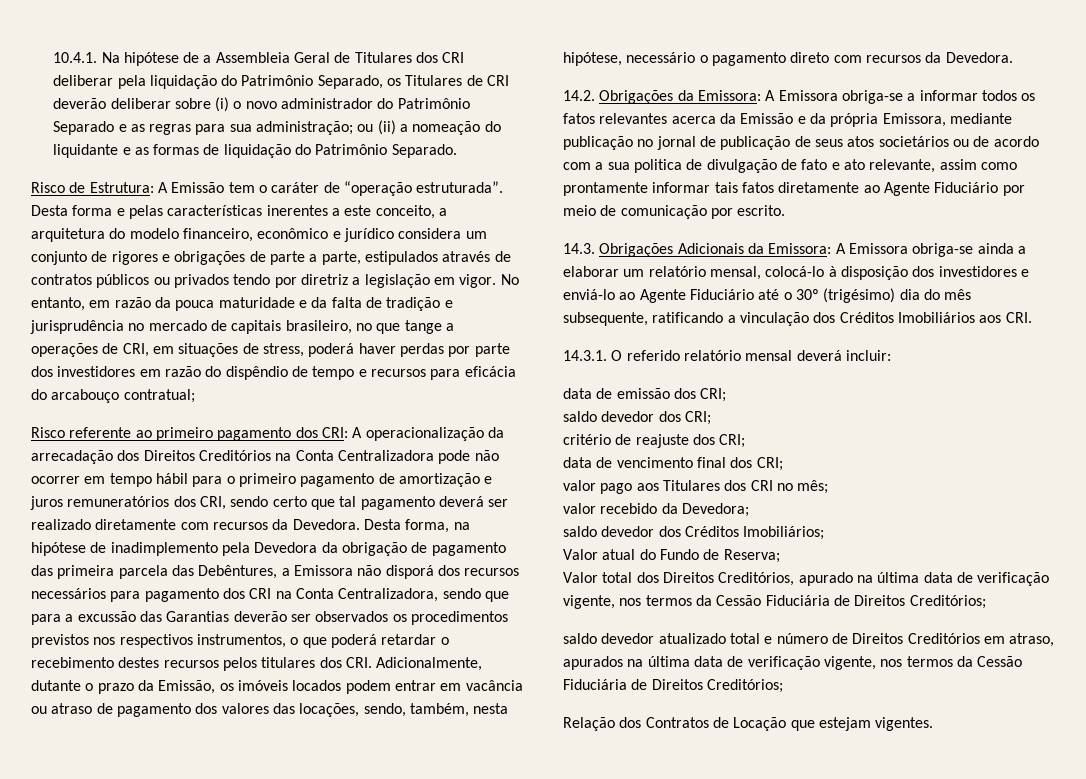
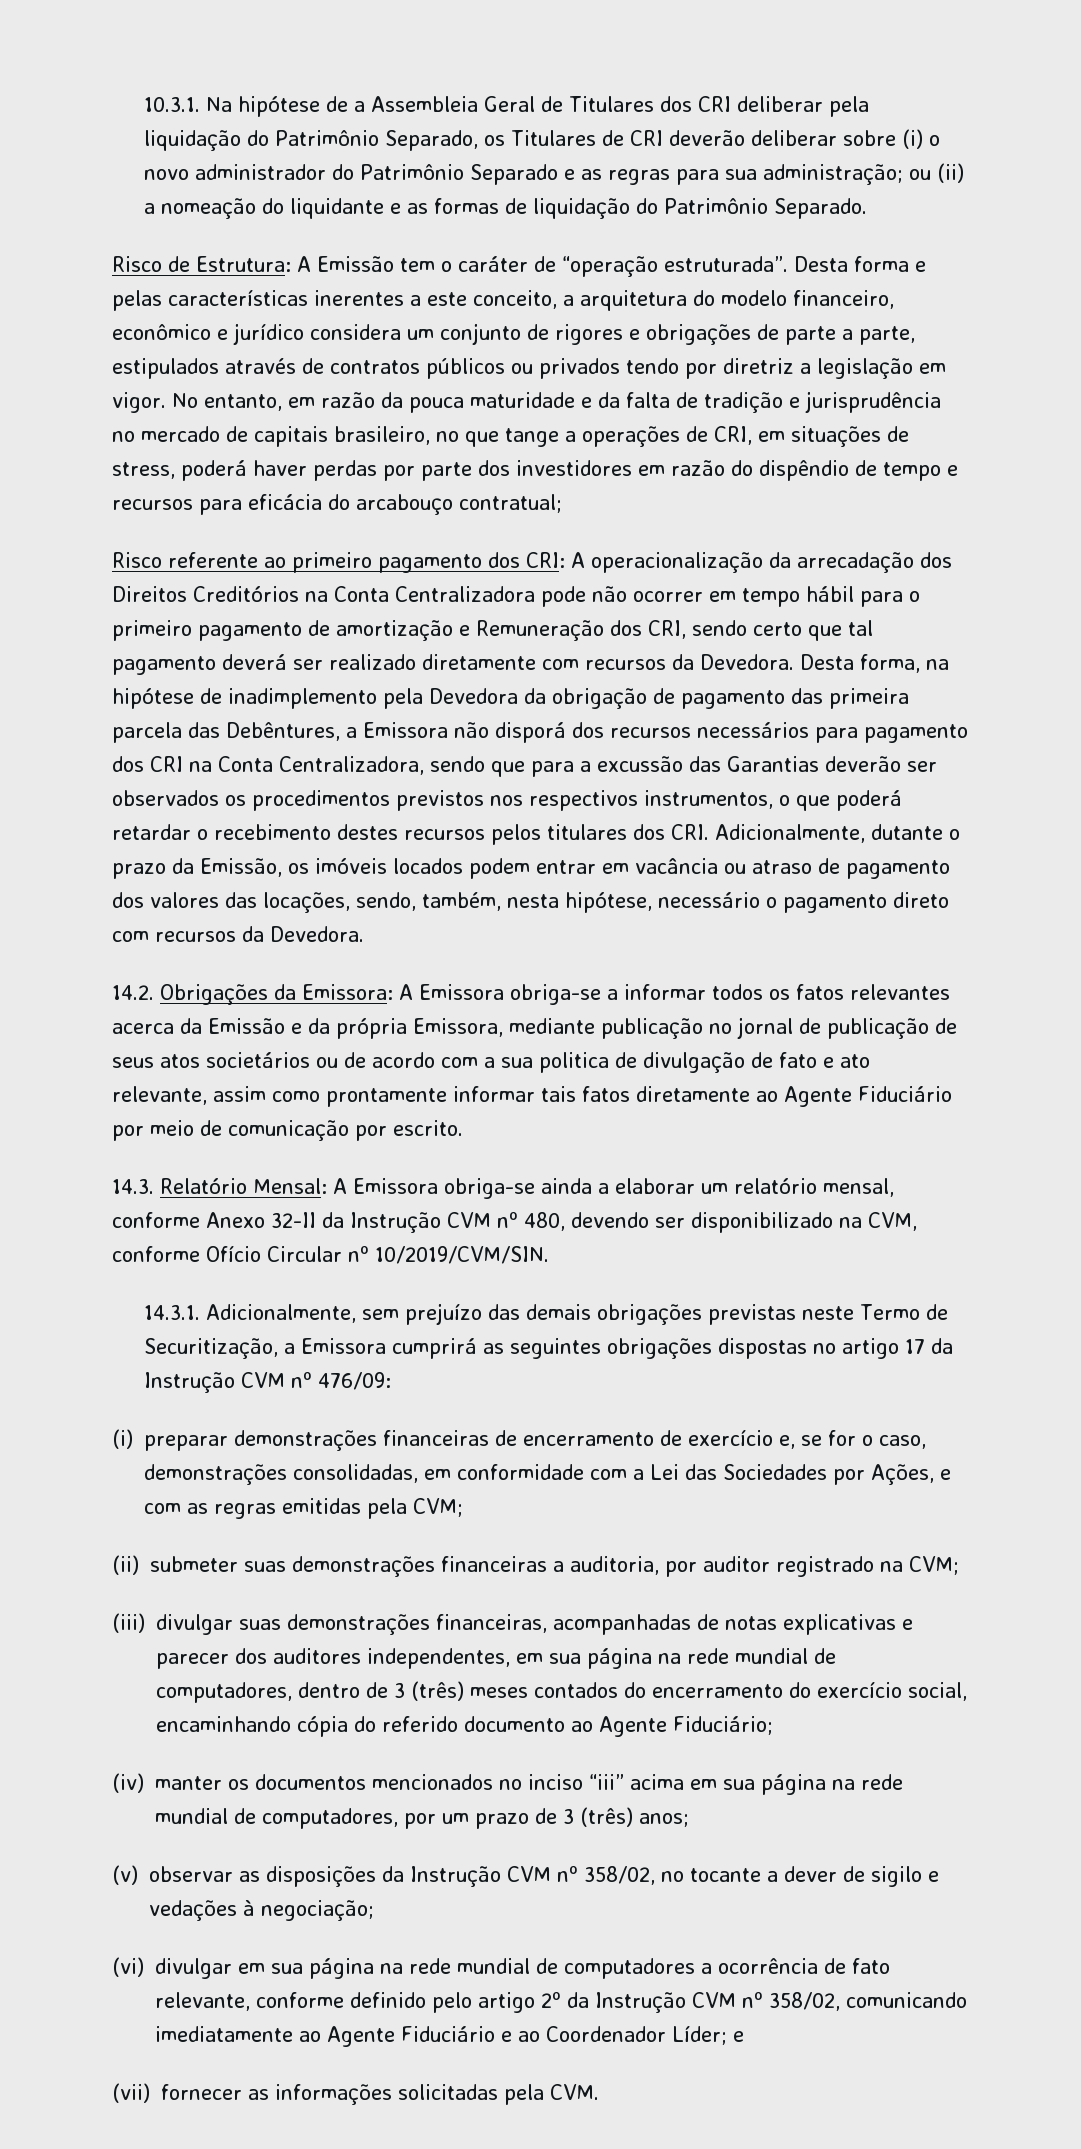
[53,52,98,63] 10.4.1. -> [144,97,201,112] 10.3.1.
[30,496,170,510] juros remuneratórios -> [476,620,604,641] Remuneração
[599,243,832,257] Obrigações Adicionais da Emissora: -> [160,1178,327,1194] Relatório Mensal:
[765,266,1029,280] [563,288,972,303] [563,312,1032,326] [563,350,891,361] [563,388,727,402] [563,411,711,425] [563,434,746,448] [563,457,783,471] [563,480,829,494] [563,503,749,517] [563,526,825,540] [563,549,780,563] [563,572,1050,586] [563,595,986,609] [563,633,1055,647] [563,656,1023,670] [563,679,783,693] [563,717,934,731] colocá-lo à disposição dos investidores e enviá-lo ao Agente Fiduciário até o 30º (trigésimo) dia do mês subsequente, ratificando a vinculação dos Créditos Imobiliários aos CRI. // 14.3.1. O referido relatório mensal deverá incluir: // data de emissão dos CRI; // saldo devedor dos CRI; // critério de reajuste dos CRI; // data de vencimento final dos CRI; // valor pago aos Titulares dos CRI no mês; // valor recebido da Devedora; // saldo devedor dos Créditos Imobiliários; // Valor atual do Fundo de Reserva; // Valor total dos Direitos Creditórios, apurado na última data de verificação vigente, nos termos da Cessão Fiduciária de Direitos Creditórios; // saldo devedor atualizado total e número de Direitos Creditórios em atraso, apurados na última data de verificação vigente, nos termos da Cessão Fiduciária de Direitos Creditórios; // Relação dos Contratos de Locação que estejam vigentes. -> [112,1212,917,1233] [112,1246,549,1264] [144,1303,949,1325] [144,1338,954,1359] [144,1372,392,1393] [112,1429,927,1451] [144,1464,952,1485] [144,1498,464,1519] [112,1555,959,1577] [112,1613,913,1635] [156,1648,836,1669] [156,1681,967,1703] [156,1716,773,1737] [112,1773,903,1795] [155,1807,689,1829] [112,1865,939,1887] [149,1900,374,1921] [112,1957,890,1979] [155,1992,967,2013] [155,2026,744,2047] [112,2083,599,2105] conforme Anexo 32-II da Instrução CVM nº 480, devendo ser disponibilizado na CVM, conforme Ofício Circular nº 10/2019/CVM/SIN. // 14.3.1. Adicionalmente, sem prejuízo das demais obrigações previstas neste Termo de Securitização, a Emissora cumprirá as seguintes obrigações dispostas no artigo 17 da Instrução CVM nº 476/09: // (i) preparar demonstrações financeiras de encerramento de exercício e, se for o caso, demonstrações consolidadas, em conformidade com a Lei das Sociedades por Ações, e com as regras emitidas pela CVM; // (ii) submeter suas demonstrações financeiras a auditoria, por auditor registrado na CVM; // (iii) divulgar suas demonstrações financeiras, acompanhadas de notas explicativas e parecer dos auditores independentes, em sua página na rede mundial de computadores, dentro de 3 (três) meses contados do encerramento do exercício social, encaminhando cópia do referido documento ao Agente Fiduciário; // (iv) manter os documentos mencionados no inciso “iii” acima em sua página na rede mundial de computadores, por um prazo de 3 (três) anos; // (v) observar as disposições da Instrução CVM nº 358/02, no tocante a dever de sigilo e vedações à negociação; // (vi) divulgar em sua página na rede mundial de computadores a ocorrência de fato relevante, conforme definido pelo artigo 2º da Instrução CVM nº 358/02, comunicando imediatamente ao Agente Fiduciário e ao Coordenador Líder; e // (vii) fornecer as informações solicitadas pela CVM.

